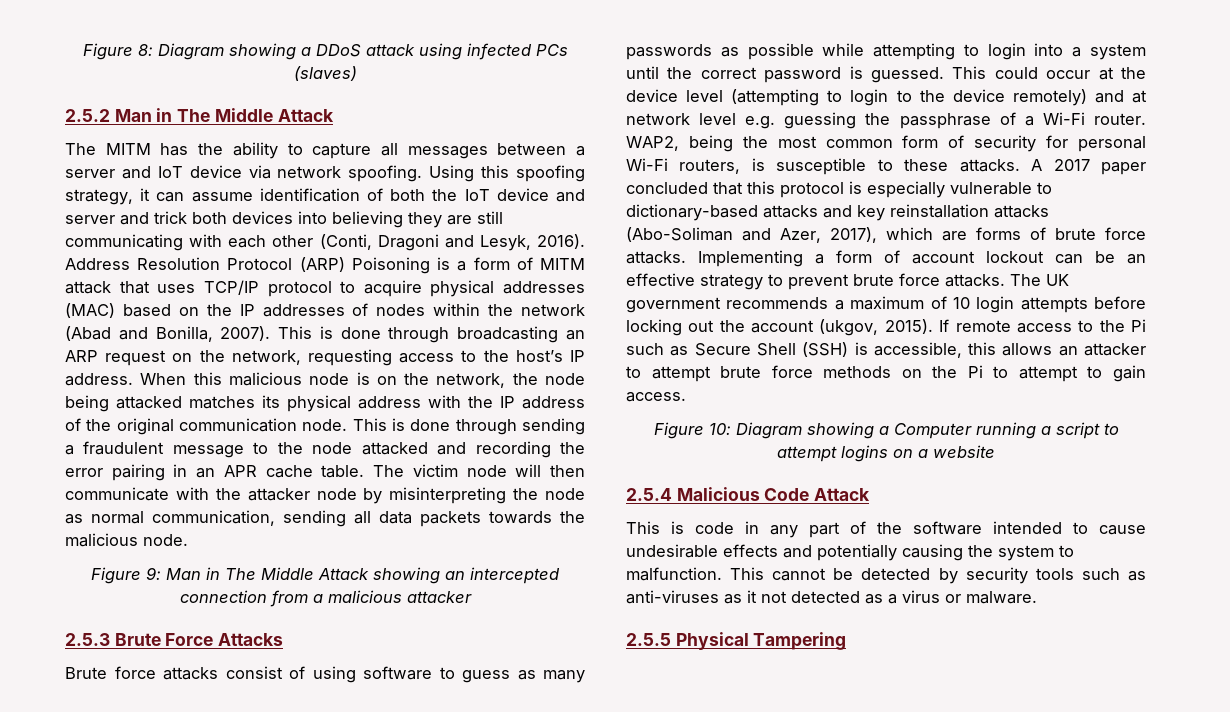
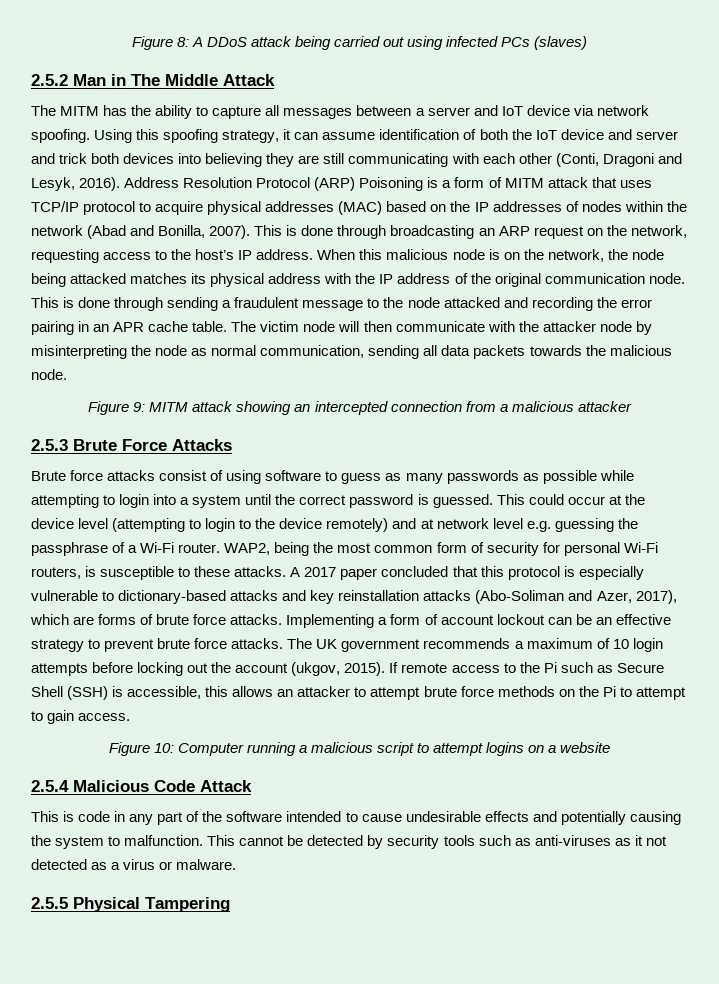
[157,43,415,60] Diagram showing a DDoS attack -> [191,36,405,50] A DDoS attack being carried out
[166,567,369,580] Man in The Middle Attack -> [149,401,234,412] MITM attack
[735,422,889,439] Diagram showing a -> (174, 748) none
(1051, 430) none -> [310,742,373,753] malicious

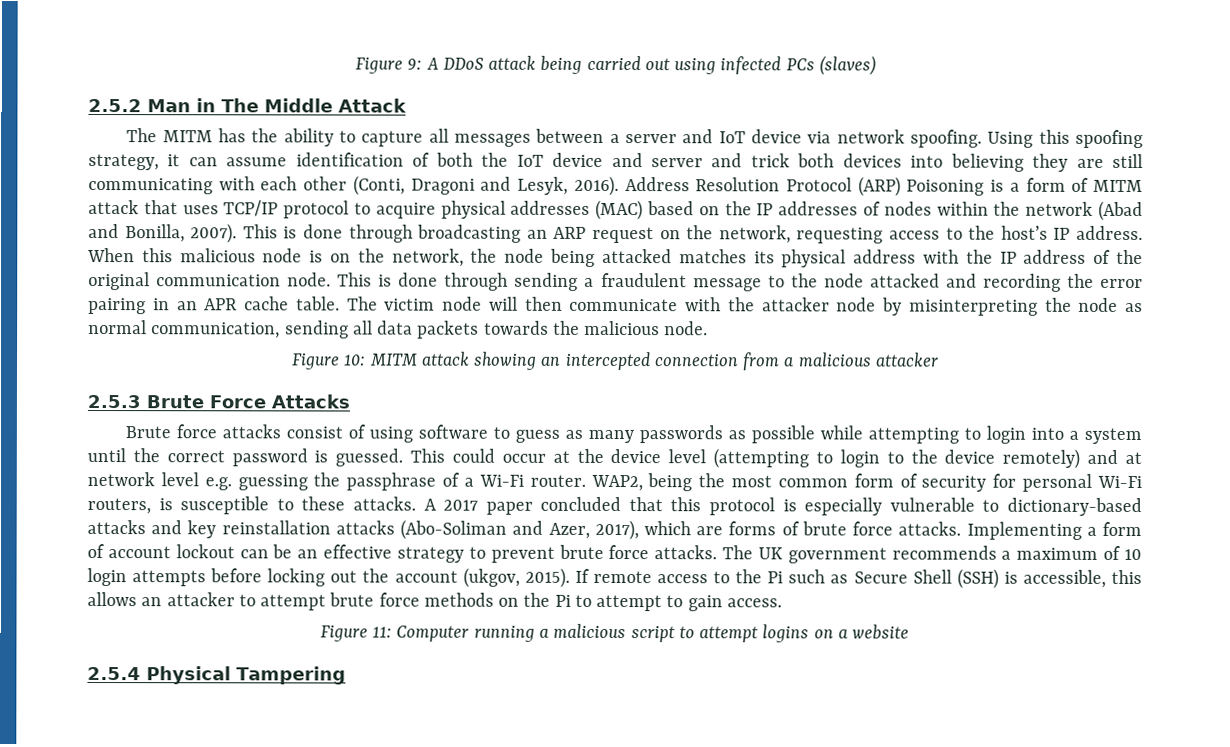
[131,36,189,50] Figure 8: -> [355,57,423,74] Figure 9:
[133,402,146,412] 9: -> [344,354,367,366] 10:
[153,743,174,753] 10: -> [372,626,393,638] 11:
[73,780,252,792] [31,811,681,825] [31,835,667,849] [31,859,237,870] [31,897,68,909] Malicious Code Attack // This is code in any part of the software intended to cause undesirable effects and potentially causing the system to malfunction. This cannot be detected by security tools such as anti-viruses as it not detected as a virus or malware. // 2.5.5 -> (141, 673) none

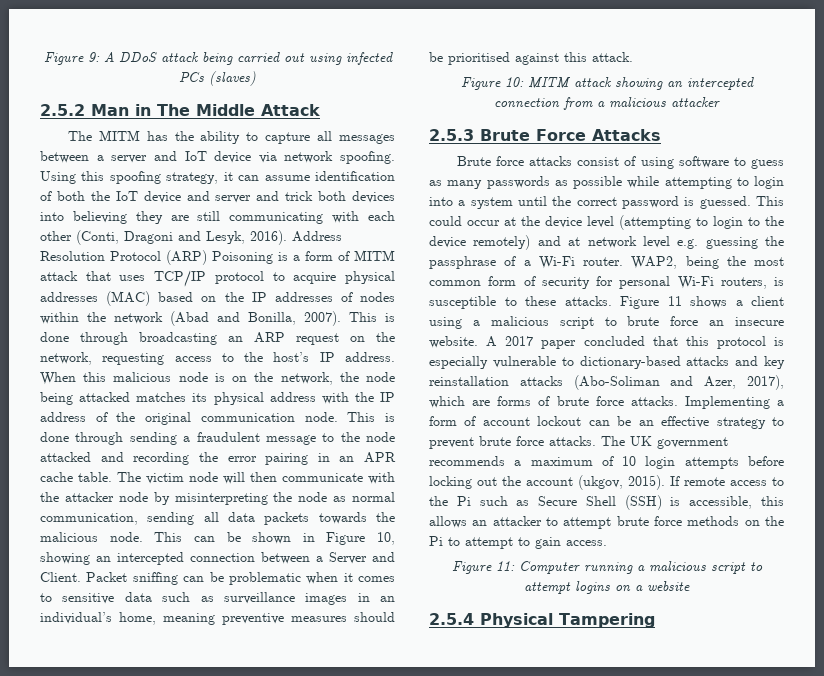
(709, 328) none -> [154,532,395,545] [40,552,395,565] [40,572,395,585] [40,592,395,605] [40,612,395,625] [429,52,633,65] This can be shown in Figure 10, showing an intercepted connection between a Server and Client. Packet sniffing can be problematic when it comes to sensitive data such as surveillance images in an individual’s home, meaning preventive measures should be prioritised against this attack.
(416, 503) none -> [620,296,784,309] [429,316,784,329] [429,336,478,348] Figure 11 shows a client using a malicious script to brute force an insecure website.

